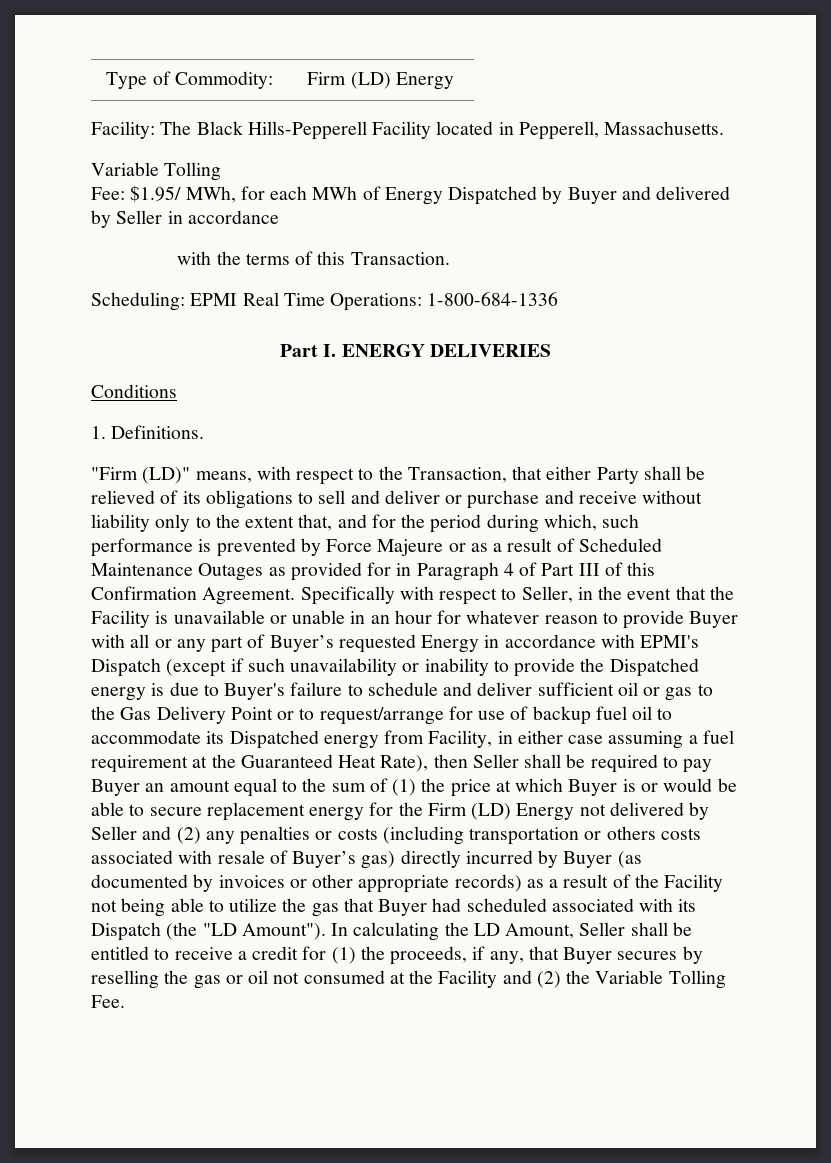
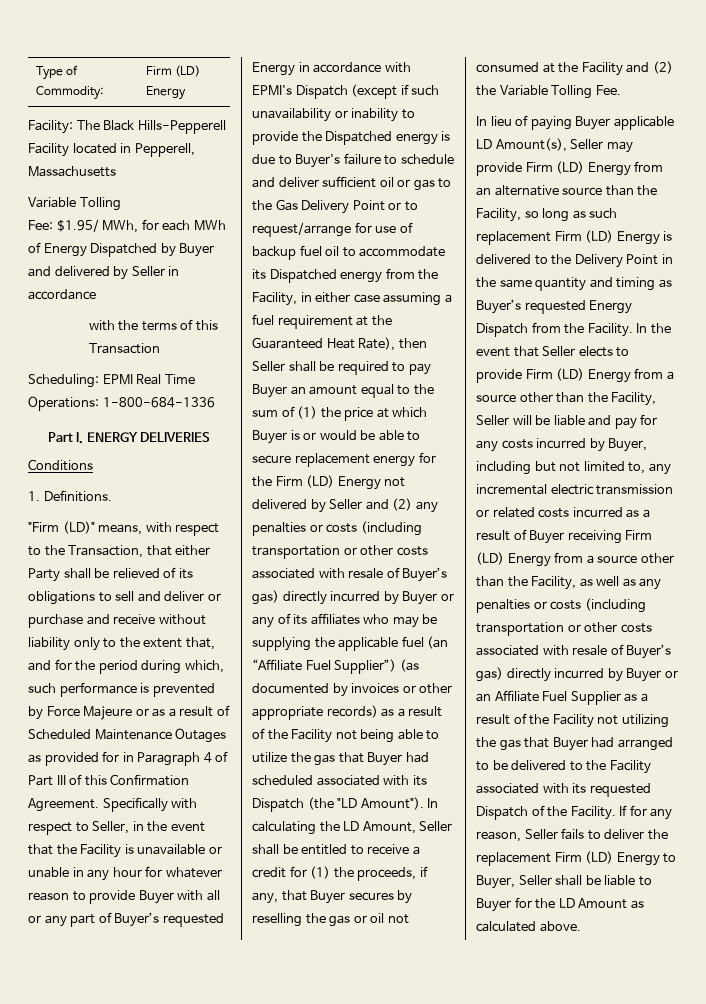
[604,121,725,135] Massachusetts. -> [28,166,116,177] Massachusetts
[350,252,450,265] Transaction. -> [88,343,160,354] Transaction
[370,615,390,624] an -> [87,869,110,881] any
(425, 737) none -> [418,269,439,280] the
[606,826,656,840] others -> [360,545,394,556] other
(613, 859) none -> [440,593,454,601] [252,613,438,628] [252,636,449,651] [252,659,397,674] or any of its affiliates who may be supplying the applicable fuel (an “Affiliate Fuel Supplier”)
(125, 1001) none -> [476,115,674,130] [476,138,633,153] [476,161,664,176] [476,185,658,196] [476,208,618,222] [476,230,673,245] [476,254,673,268] [476,277,672,291] [476,299,633,314] [476,322,671,337] [476,346,630,357] [476,368,674,383] [476,392,657,406] [476,414,658,429] [476,438,648,452] [476,461,671,475] [476,484,674,495] [476,507,650,518] [476,529,653,544] [476,552,674,567] [476,576,662,590] [476,598,646,613] [476,622,652,636] [476,644,672,659] [476,667,678,682] [476,690,648,705] [476,713,669,728] [476,737,673,751] [476,760,651,774] [476,783,651,797] [476,805,673,820] [476,828,668,842] [476,851,677,866] [476,875,652,889] [476,897,644,912] [476,921,581,932] // In lieu of paying Buyer applicable LD Amount(s), Seller may provide Firm (LD) Energy from an alternative source than the Facility, so long as such replacement Firm (LD) Energy is delivered to the Delivery Point in the same quantity and timing as Buyer’s requested Energy Dispatch from the Facility. In the event that Seller elects to provide Firm (LD) Energy from a source other than the Facility, Seller will be liable and pay for any costs incurred by Buyer, including but not limited to, any incremental electric transmission or related costs incurred as a result of Buyer receiving Firm (LD) Energy from a source other than the Facility, as well as any penalties or costs (including transportation or other costs associated with resale of Buyer’s gas) directly incurred by Buyer or an Affiliate Fuel Supplier as a result of the Facility not utilizing the gas that Buyer had arranged to be delivered to the Facility associated with its requested Dispatch of the Facility. If for any reason, Seller fails to deliver the replacement Firm (LD) Energy to Buyer, Seller shall be liable to Buyer for the LD Amount as calculated above.

